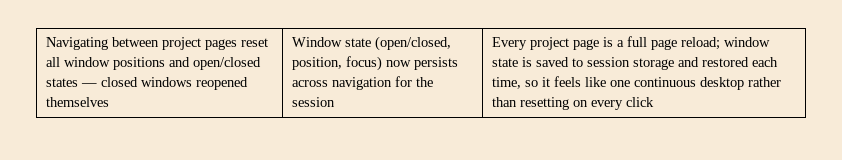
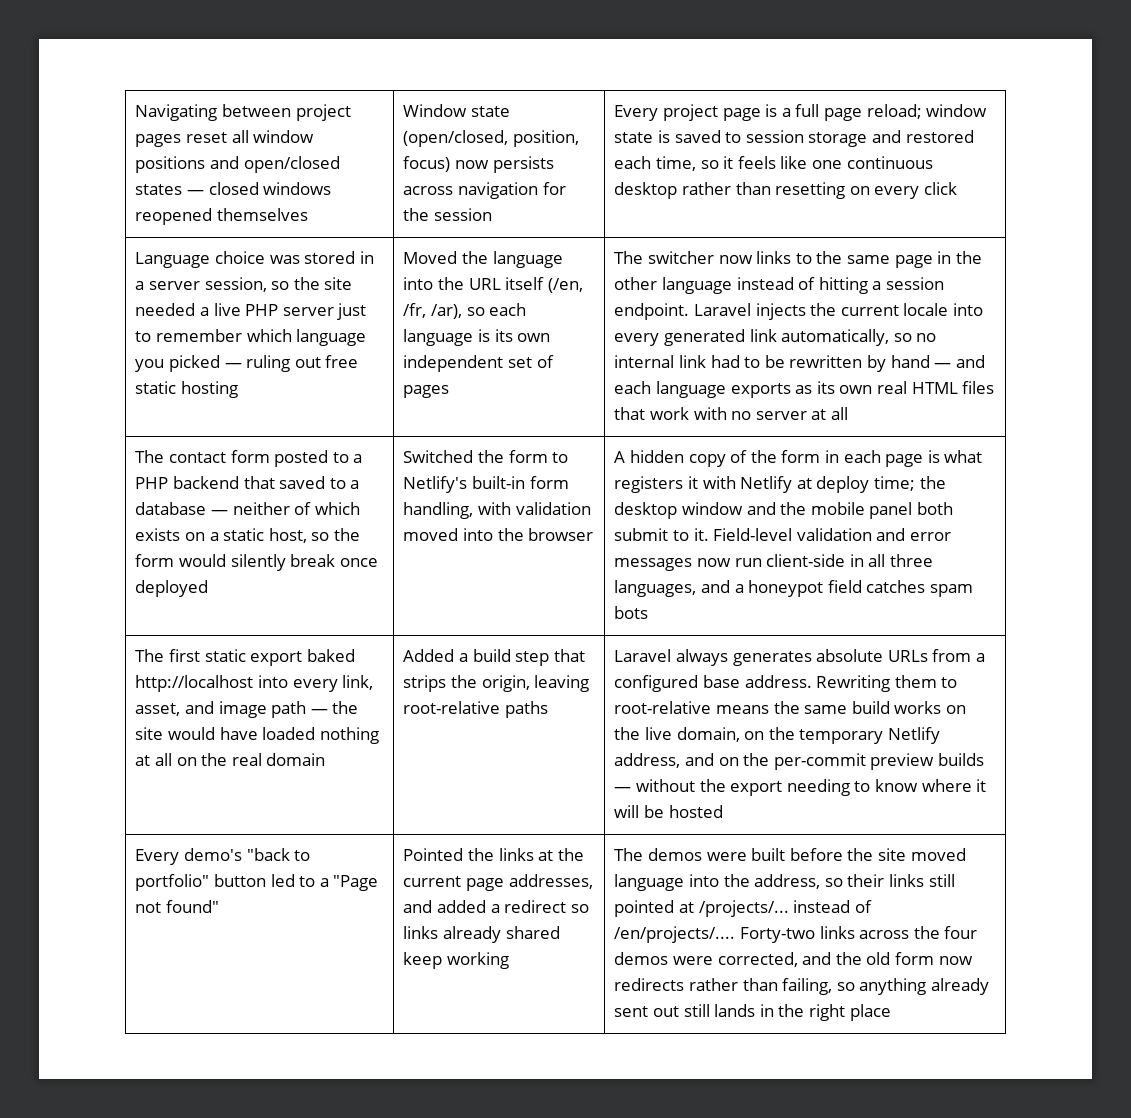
(655, 102) none -> [135,251,374,268] [135,277,353,292] [135,303,367,320] [135,329,367,346] [135,355,359,372] [135,381,239,398] [403,251,563,268] [403,277,583,293] [403,303,527,319] [403,329,551,346] [403,355,554,372] [403,385,450,398] [614,251,982,268] [614,277,945,294] [614,303,984,320] [614,329,937,346] [614,355,985,372] [614,381,995,398] [614,407,849,420] [135,450,363,467] [135,476,360,489] [135,502,360,515] [135,528,361,543] [135,554,378,571] [135,580,209,597] [403,450,569,463] [403,476,569,493] [403,502,591,519] [403,528,594,541] [614,450,983,467] [614,476,946,493] [614,502,954,519] [614,528,952,541] [614,554,934,571] [614,580,974,597] [614,606,649,619] [135,649,355,666] [135,675,374,692] [135,701,359,718] [135,727,379,744] [135,753,326,766] [403,649,585,666] [403,675,590,692] [403,701,549,718] [614,649,986,666] [614,675,958,692] [614,701,967,714] [614,727,941,744] [614,753,985,770] [614,779,987,796] [614,805,723,818] [135,848,311,865] [135,874,379,891] [135,900,220,913] [403,848,584,861] [403,874,593,891] [403,900,589,913] [403,926,560,943] [403,952,510,969] [614,848,966,861] [614,874,955,891] [614,900,872,917] [614,926,978,943] [614,952,973,967] [614,978,990,995] [614,1004,891,1021] // Language choice was stored in a server session, so the site needed a live PHP server just to remember which language you picked — ruling out free static hosting | Moved the language into the URL itself (/en, /fr, /ar), so each language is its own independent set of pages | The switcher now links to the same page in the other language instead of hitting a session endpoint. Laravel injects the current locale into every generated link automatically, so no internal link had to be rewritten by hand — and each language exports as its own real HTML files that work with no server at all // The contact form posted to a PHP backend that saved to a database — neither of which exists on a static host, so the form would silently break once deployed | Switched the form to Netlify's built-in form handling, with validation moved into the browser | A hidden copy of the form in each page is what registers it with Netlify at deploy time; the desktop window and the mobile panel both submit to it. Field-level validation and error messages now run client-side in all three languages, and a honeypot field catches spam bots // The first static export baked http://localhost into every link, asset, and image path — the site would have loaded nothing at all on the real domain | Added a build step that strips the origin, leaving root-relative paths | Laravel always generates absolute URLs from a configured base address. Rewriting them to root-relative means the same build works on the live domain, on the temporary Netlify address, and on the per-commit preview builds — without the export needing to know where it will be hosted // Every demo's "back to portfolio" button led to a "Page not found" | Pointed the links at the current page addresses, and added a redirect so links already shared keep working | The demos were built before the site moved language into the address, so their links still pointed at /projects/... instead of /en/projects/.... Forty-two links across the four demos were corrected, and the old form now redirects rather than failing, so anything already sent out still lands in the right place

